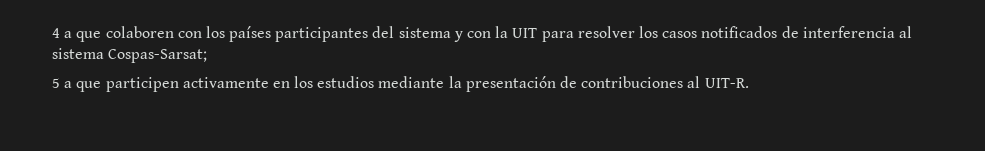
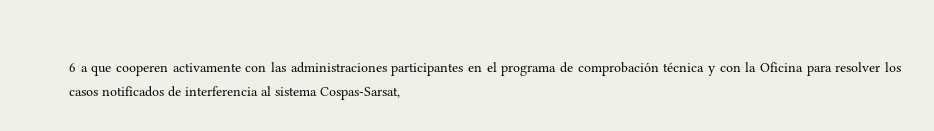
[52,26,451,42] 4 a que colaboren con los países participantes del sistema -> [69,62,705,76] 6 a que cooperen activamente con las administraciones participantes en el programa de comprobación técnica
[512,28,538,38] UIT -> [759,62,803,72] Oficina
[108,49,208,63] [52,76,749,92] Cospas-Sarsat; // 5 a que participen activamente en los estudios mediante la presentación de contribuciones al UIT-R. -> [320,87,400,100] Cospas-Sarsat,

